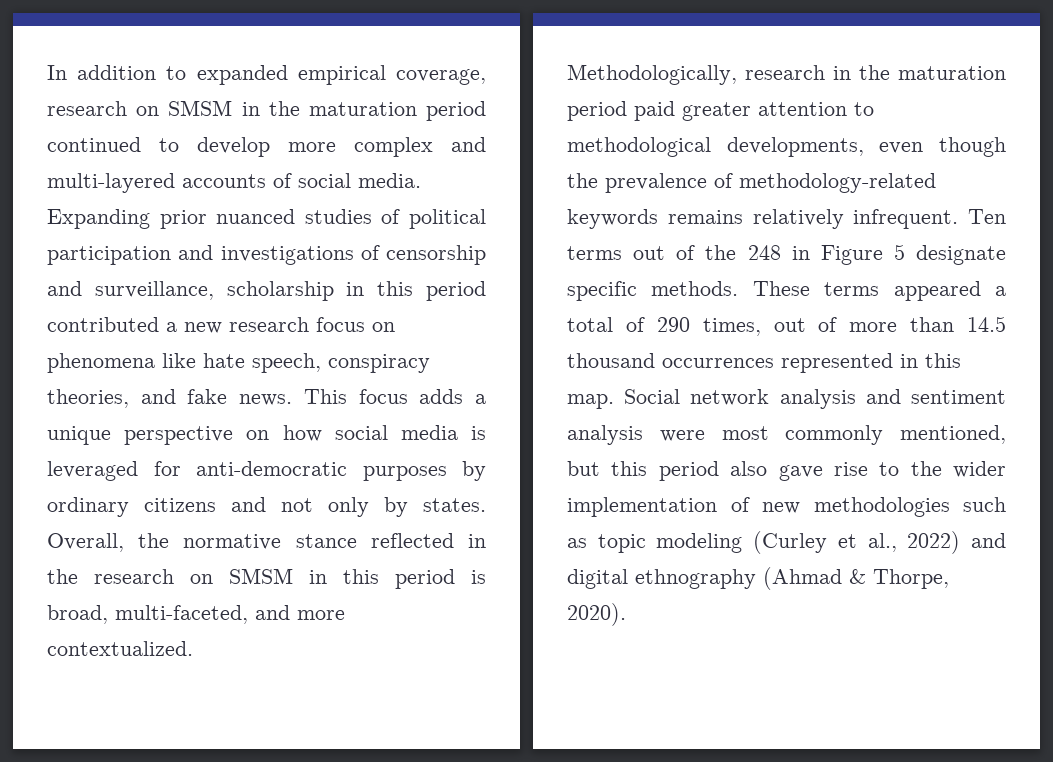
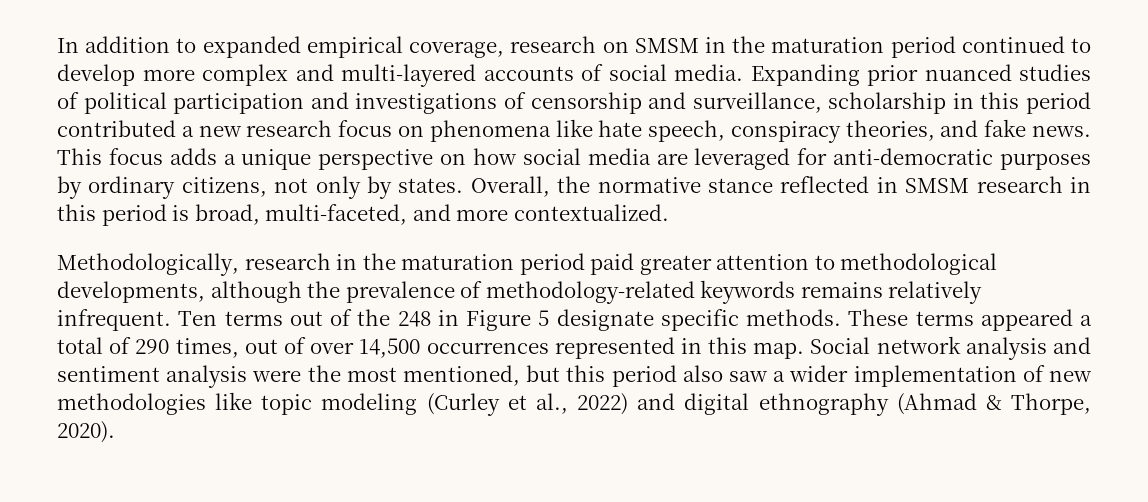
[471,426,487,440] is -> [656,153,688,165] are
[144,497,266,512] citizens and -> [181,177,267,197] citizens,
[47,568,293,584] the research on SMSM -> [905,176,1063,193] SMSM research
[879,137,1006,157] even though -> [210,281,302,303] although
[849,316,1006,332] [567,353,655,368] more than 14.5 thousand -> [310,338,421,358] over 14,500
[721,425,884,445] most commonly -> [307,365,397,382] the most
[778,461,942,481] gave rise to the -> [729,371,786,382] saw a
[963,497,1006,512] [567,538,587,548] such as -> [215,392,253,410] like

